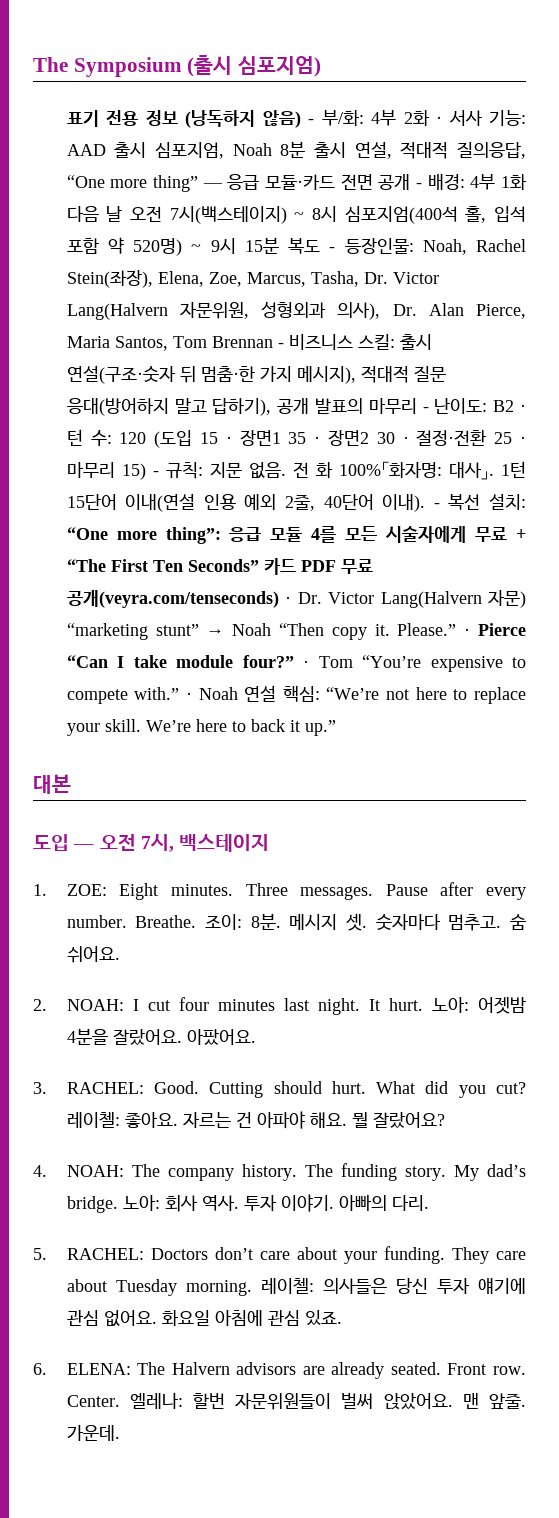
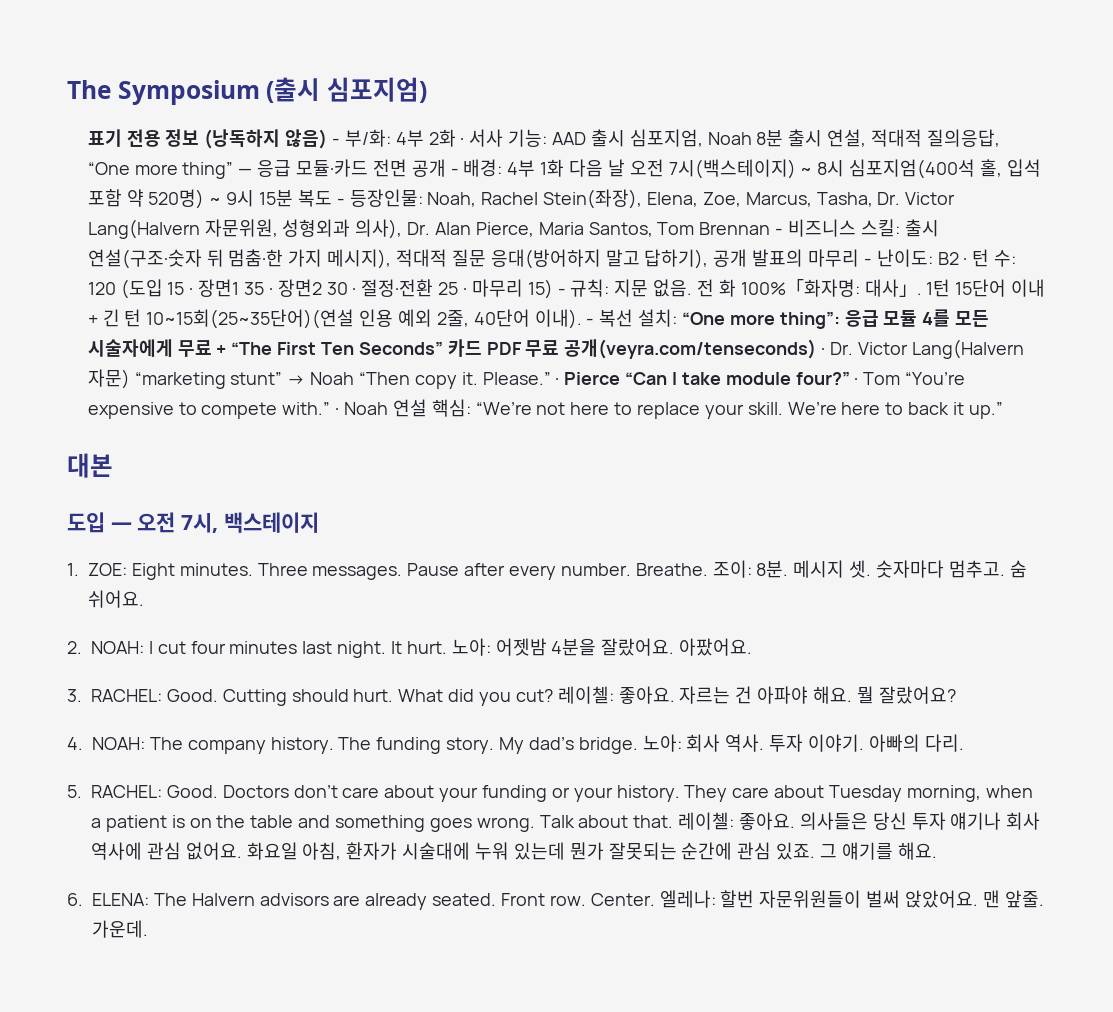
[125,493,196,512] 이내(연설 -> [1011,279,1046,297] [87,309,355,329] 이내 + 긴 턴 10~15회(25~35단어)(연설
(144, 1254) none -> [166,785,218,798] Good.
[383,1246,527,1264] [66,1278,527,1296] [66,1309,263,1327] funding. They care about Tuesday morning. 레이첼: 의사들은 당신 투자 얘기에 관심 없어요. 화요일 아침에 -> [482,785,1033,802] [91,812,1041,832] [91,842,733,860] funding or your history. They care about Tuesday morning, when a patient is on the table and something goes wrong. Talk about that. 레이첼: 좋아요. 의사들은 당신 투자 얘기나 회사 역사에 관심 없어요. 화요일 아침, 환자가 시술대에 누워 있는데 뭔가 잘못되는 순간에
(342, 1318) none -> [820,842,937,860] 그 얘기를 해요.

